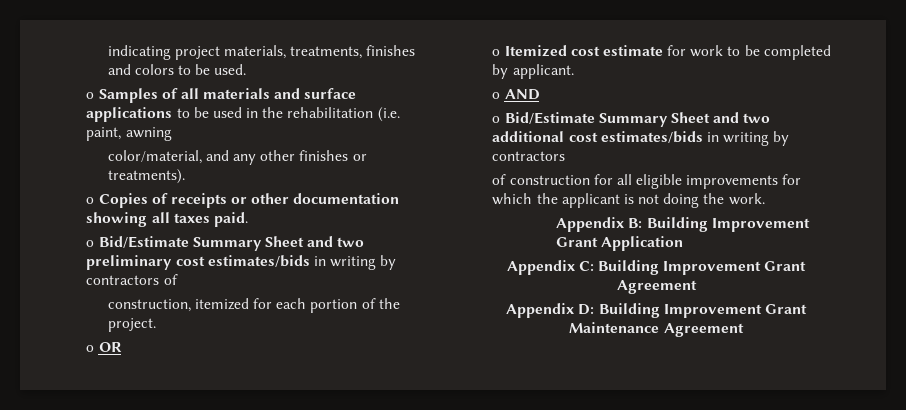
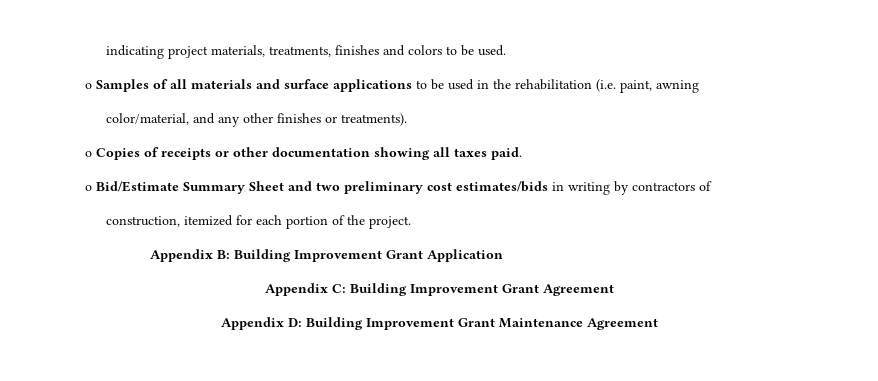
[86,342,122,352] [492,45,831,60] [492,64,574,79] [492,89,540,100] [492,112,771,127] [492,131,790,146] [492,151,566,161] [492,174,802,189] [492,193,765,208] // o OR // o Itemized cost estimate for work to be completed by applicant. // o AND // o Bid/Estimate Summary Sheet and two additional cost estimates/bids in writing by contractors // of construction for all eligible improvements for which the applicant is not doing the work. -> (412, 222) none

